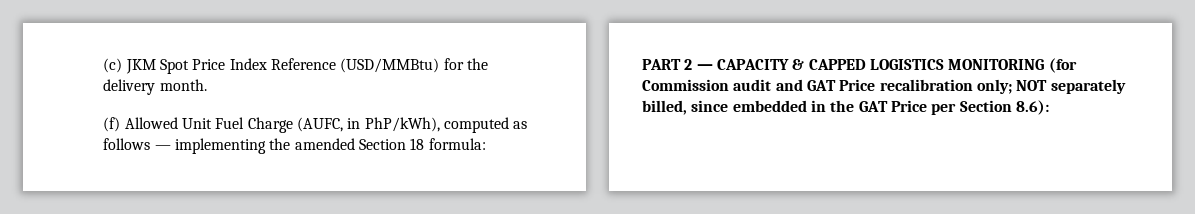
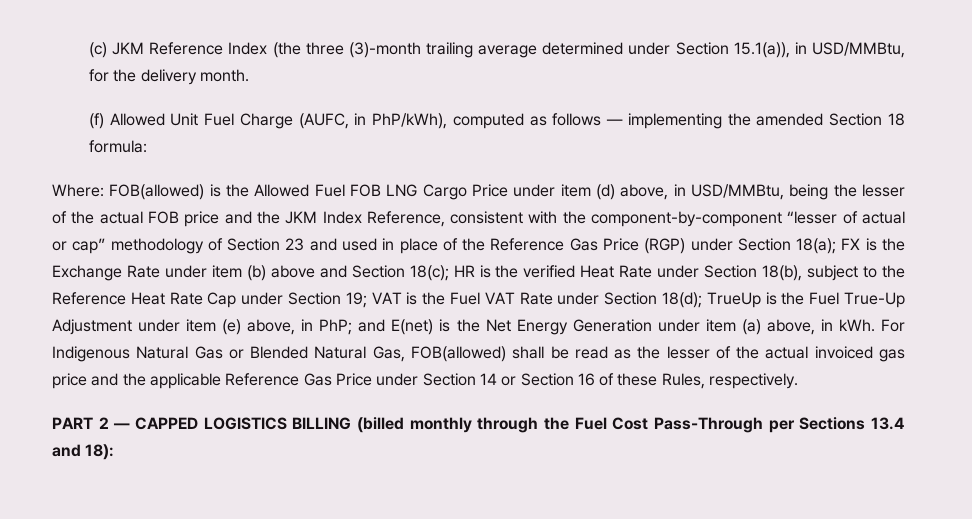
[159,58,440,74] Spot Price Index Reference (USD/MMBtu) -> [149,42,905,58] Reference Index (the three (3)-month trailing average determined under Section 15.1(a)), in USD/MMBtu,
[642,58,1077,73] [642,79,1126,94] [642,100,1049,115] PART 2 — CAPACITY & CAPPED LOGISTICS MONITORING (for Commission audit and GAT Price recalibration only; NOT separately billed, since embedded in the GAT Price per Section 8.6): -> [52,184,906,200] [52,211,905,227] [52,238,906,254] [52,265,906,281] [52,292,905,308] [52,319,905,335] [52,346,906,362] [52,373,799,389] [52,417,905,433] [52,444,115,460] Where: FOB(allowed) is the Allowed Fuel FOB LNG Cargo Price under item (d) above, in USD/MMBtu, being the lesser of the actual FOB price and the JKM Index Reference, consistent with the component-by-component “lesser of actual or cap” methodology of Section 23 and used in place of the Reference Gas Price (RGP) under Section 18(a); FX is the Exchange Rate under item (b) above and Section 18(c); HR is the verified Heat Rate under Section 18(b), subject to the Reference Heat Rate Cap under Section 19; VAT is the Fuel VAT Rate under Section 18(d); TrueUp is the Fuel True-Up Adjustment under item (e) above, in PhP; and E(net) is the Net Energy Generation under item (a) above, in kWh. For Indigenous Natural Gas or Blended Natural Gas, FOB(allowed) shall be read as the lesser of the actual invoiced gas price and the applicable Reference Gas Price under Section 14 or Section 16 of these Rules, respectively. // PART 2 — CAPPED LOGISTICS BILLING (billed monthly through the Fuel Cost Pass-Through per Sections 13.4 and 18):

